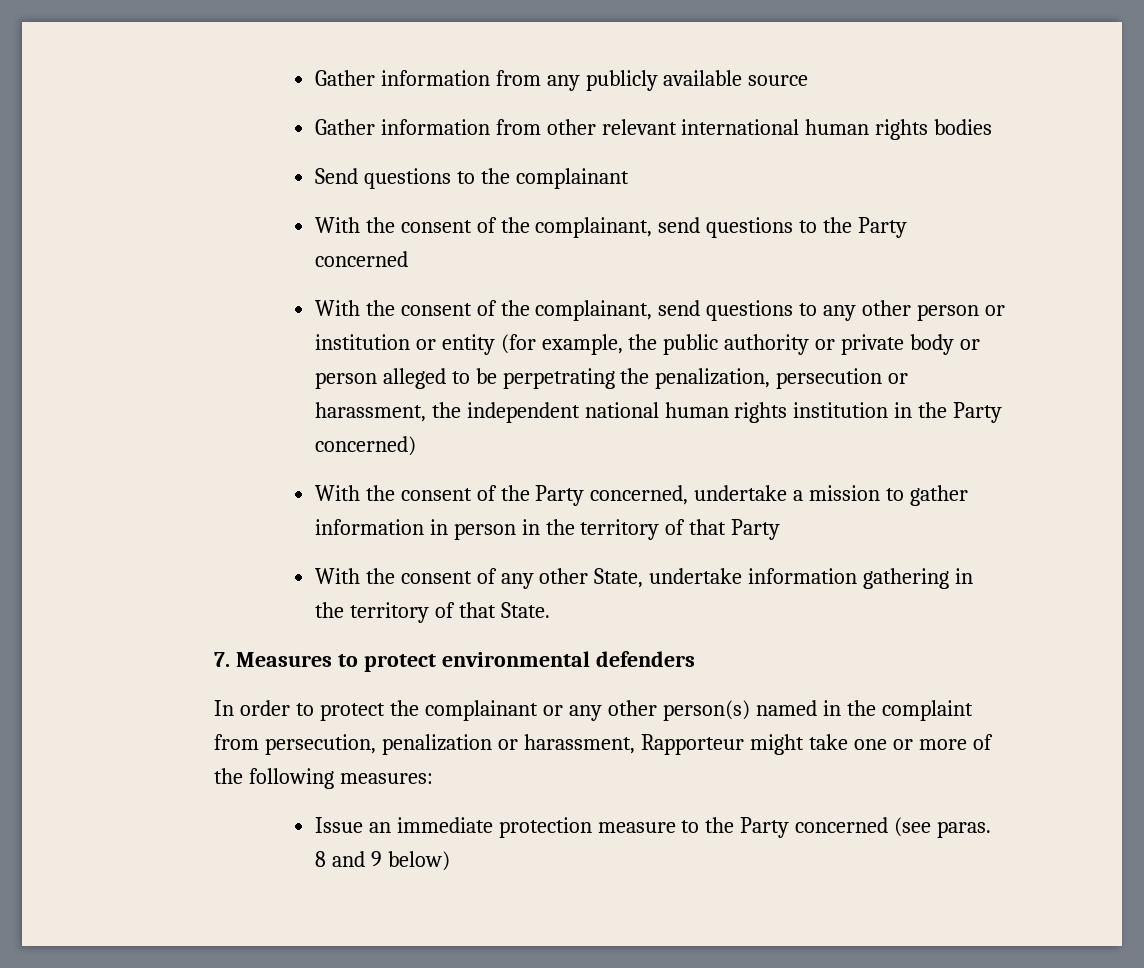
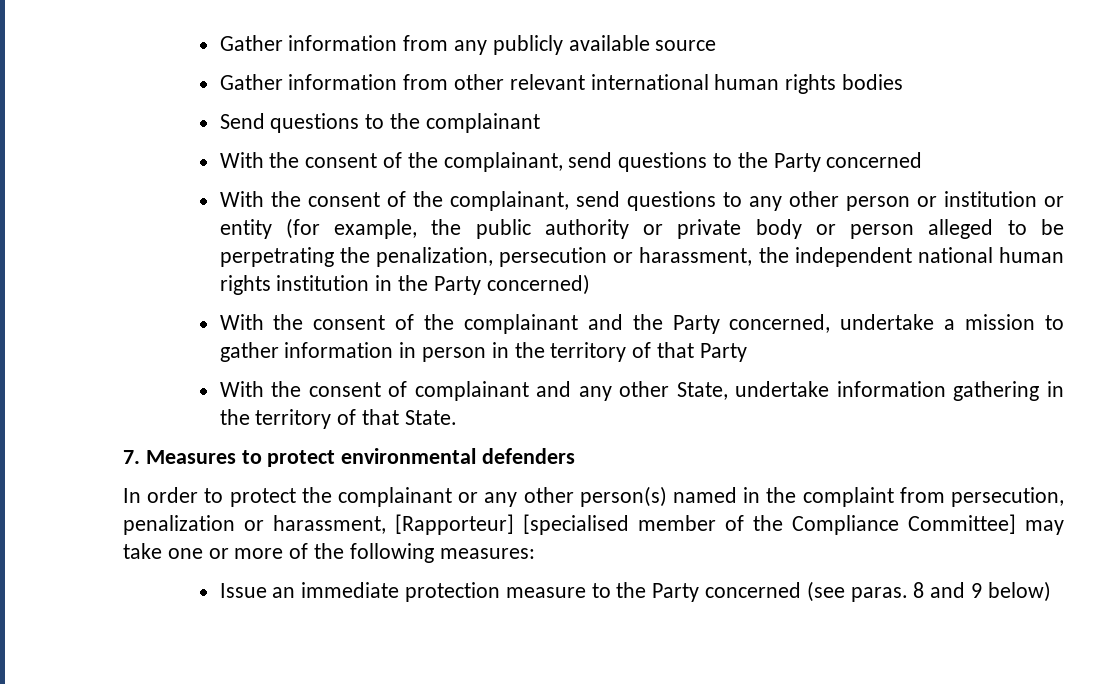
(530, 493) none -> [463,314,663,334] complainant and the
(497, 576) none -> [414,381,572,401] complainant and
[640,734,804,755] Rapporteur might -> [394,514,1065,535] [Rapporteur] [specialised member of the Compliance Committee] may

